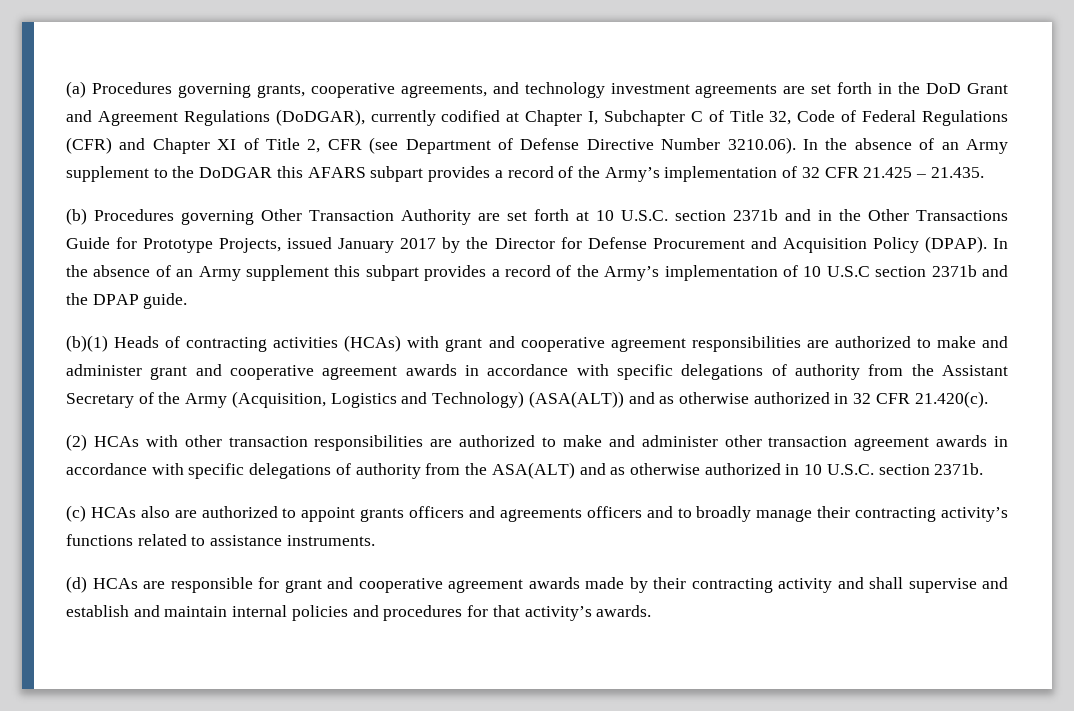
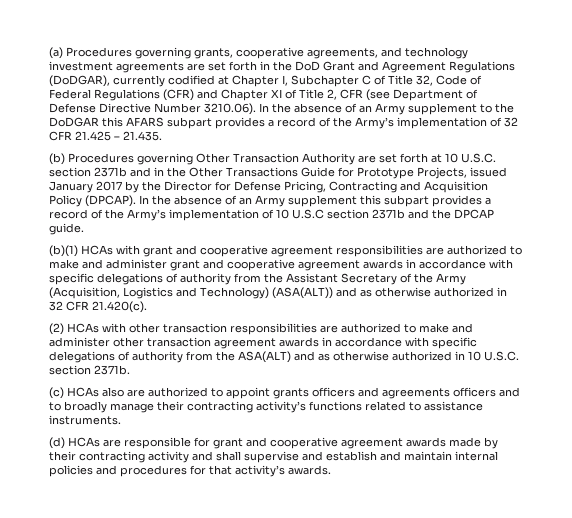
[652,238,745,249] Procurement -> [284,181,397,193] Pricing, Contracting
[924,236,987,253] (DPAP). -> [85,195,136,207] (DPCAP).
[92,294,139,305] DPAP -> [454,209,494,219] DPCAP
[114,335,402,352] Heads of contracting activities (HCAs) -> [81,245,113,255] HCAs

